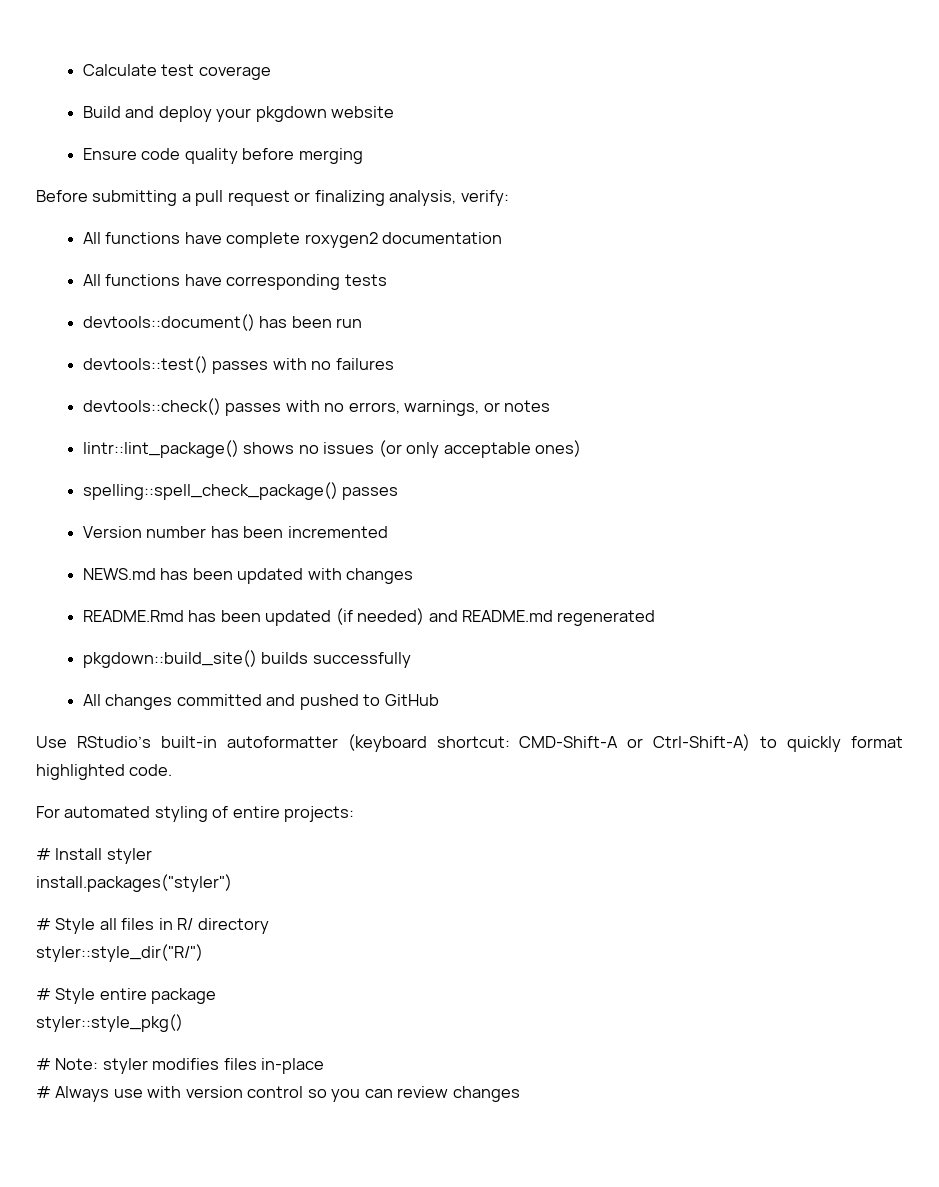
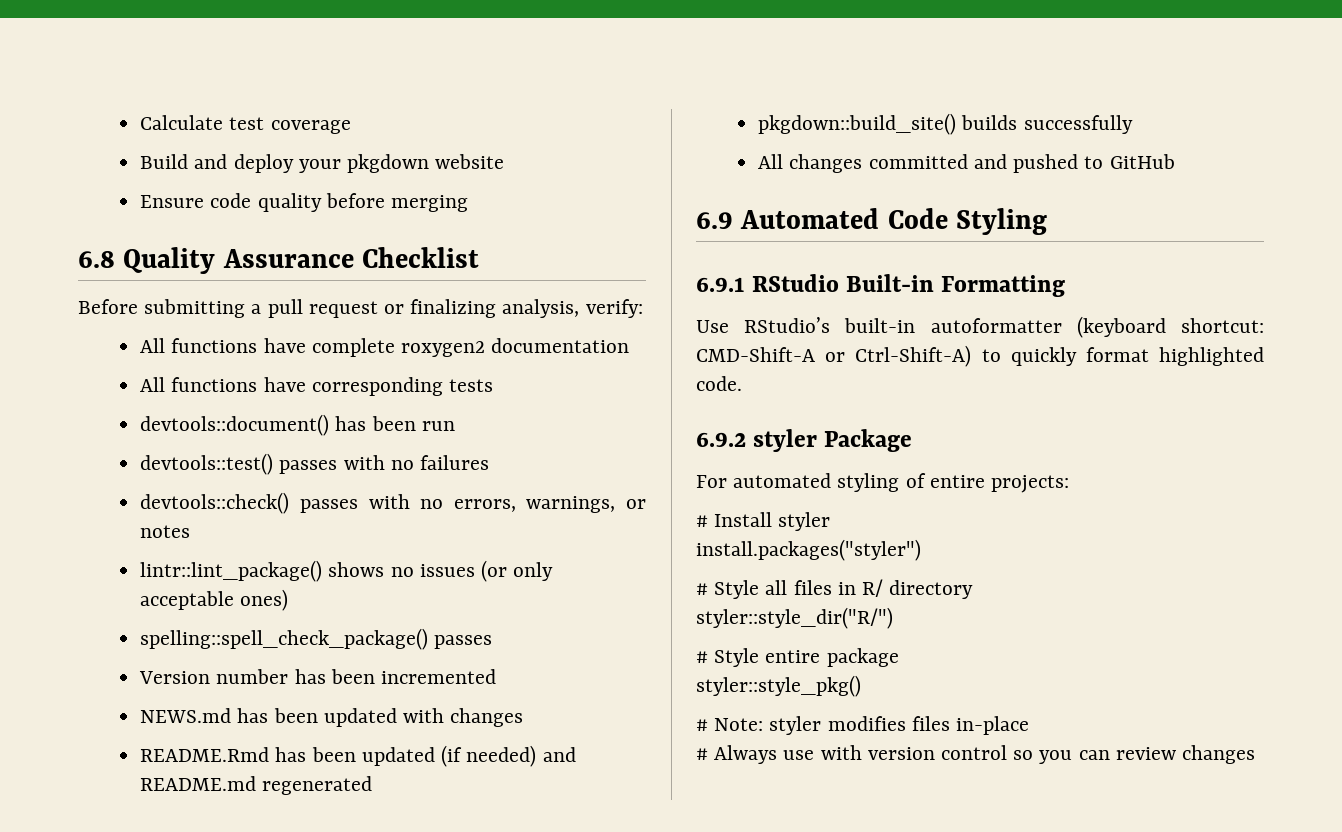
(363, 156) none -> [78,247,480,274] // 6.8 Quality Assurance Checklist
(439, 700) none -> [696,208,1048,235] [696,274,1066,297] // 6.9 Automated Code Styling // 6.9.1 RStudio Built-in Formatting
(173, 770) none -> [696,429,913,452] // 6.9.2 styler Package

